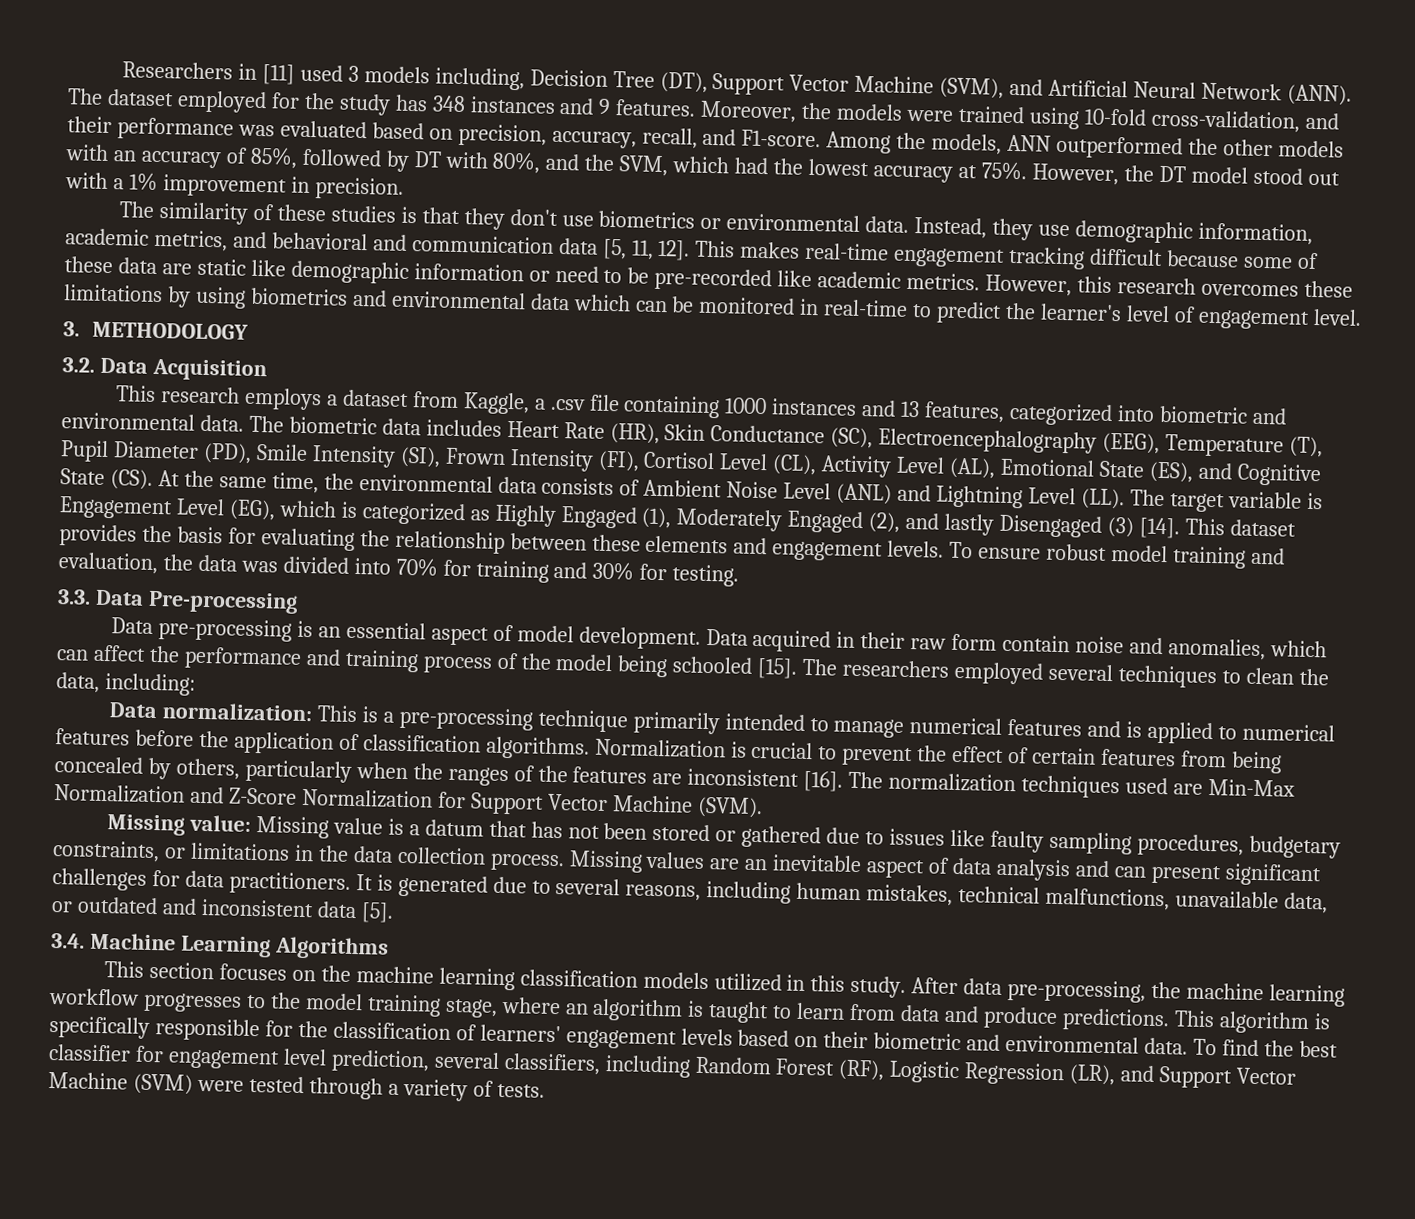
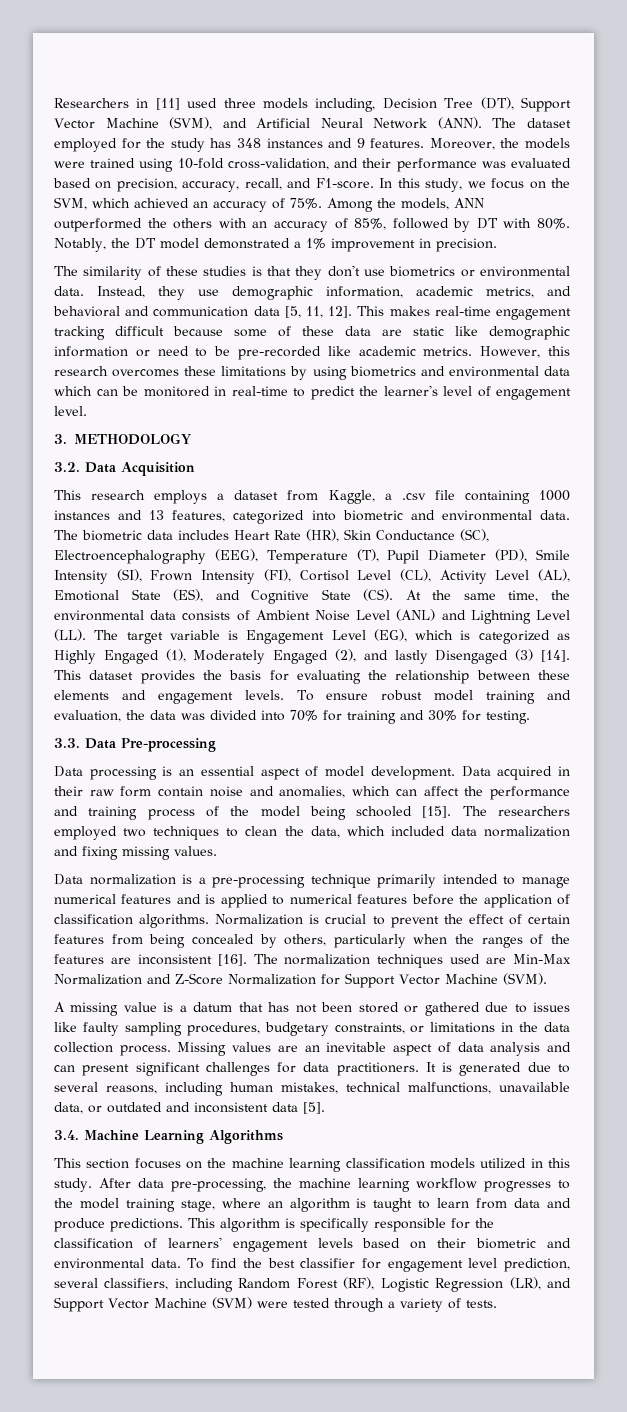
[347,65,359,82] 3 -> [223,98,256,108] three
(822, 138) none -> [379,178,571,192] [54,197,322,212] In this study, we focus on the SVM, which achieved an accuracy of 75%.
[1222,139,1344,158] other models -> [173,218,213,229] others
[492,151,1340,186] [65,172,108,189] 80%, and the SVM, which had the lowest accuracy at 75%. However, the DT model stood out with -> [536,218,570,229] [54,238,290,252] 80%. Notably, the DT model demonstrated
[157,618,292,642] pre-processing -> [89,766,157,780] processing
[1048,663,1114,682] several -> [123,828,147,837] two
[104,673,196,696] [109,702,358,723] including: // Data normalization: This -> [346,826,570,837] [54,846,217,860] [54,874,176,885] which included data normalization and fixing missing values. // Data normalization
[107,814,329,839] Missing value: Missing -> [54,1002,119,1016] A missing

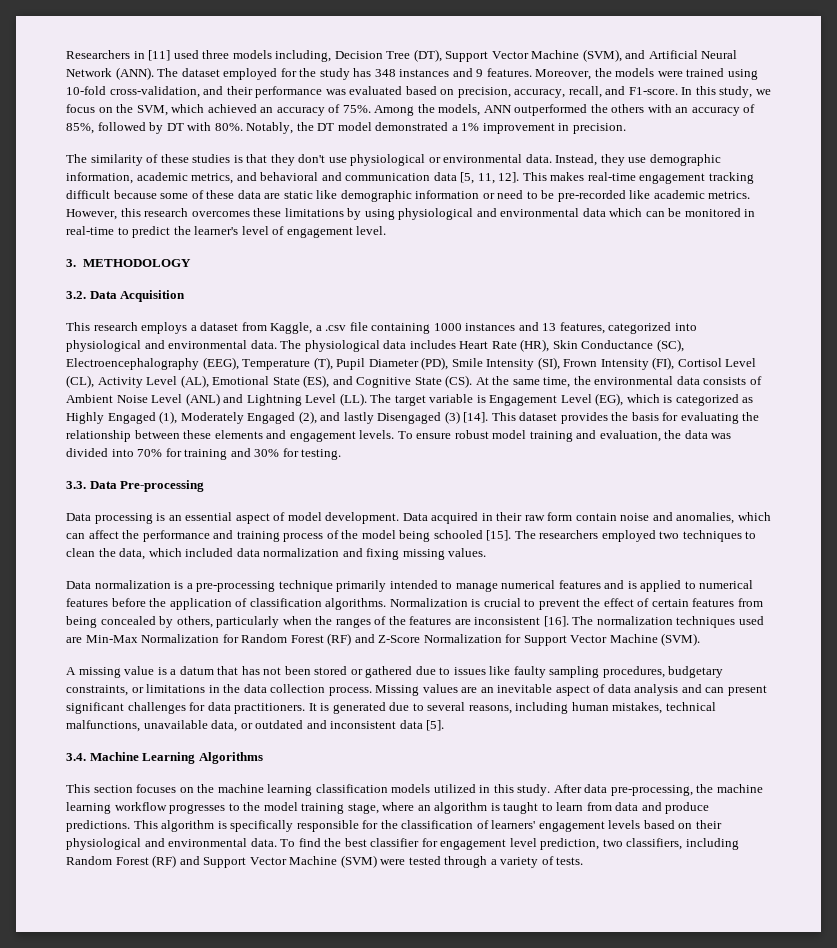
[389,266,456,277] biometrics -> [350,154,426,166] physiological
[349,366,416,377] biometrics -> [398,208,474,220] physiological
[342,510,403,521] biometric -> [66,340,141,352] physiological
[82,530,142,541] biometric -> [304,340,380,352] physiological
(142, 979) none -> [222,633,352,646] for Random Forest (RF)
[476,1238,537,1249] biometric -> [66,838,141,850] physiological
[54,1278,98,1288] several -> [602,839,623,847] two
[343,1277,541,1292] (RF), Logistic Regression (LR), -> [152,855,177,868] (RF)

